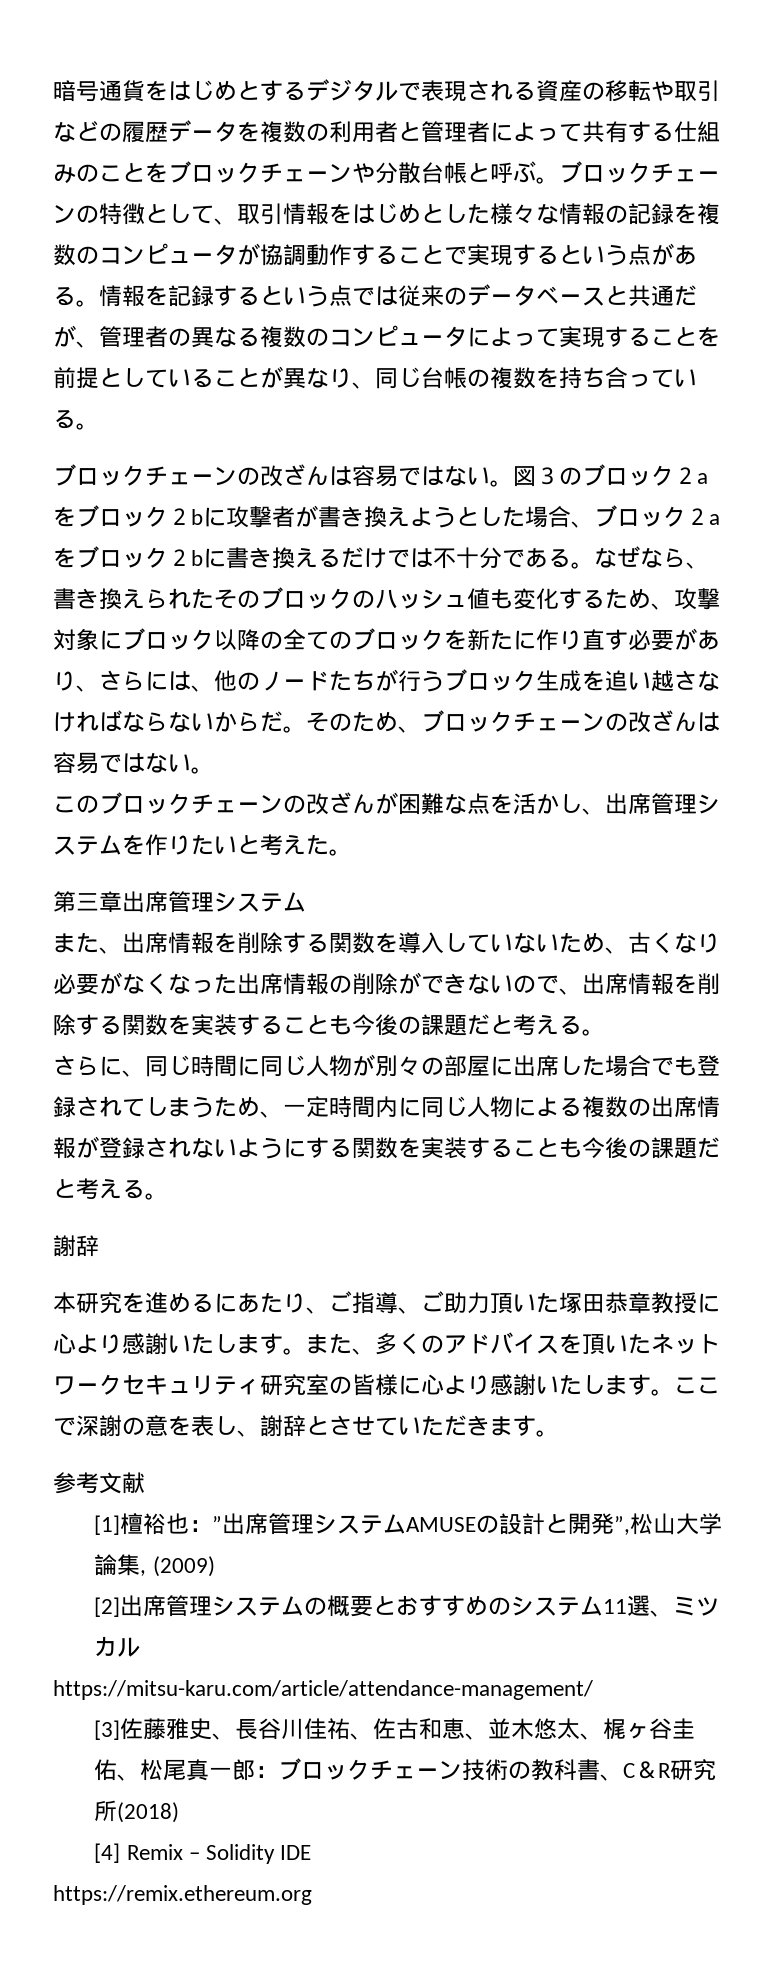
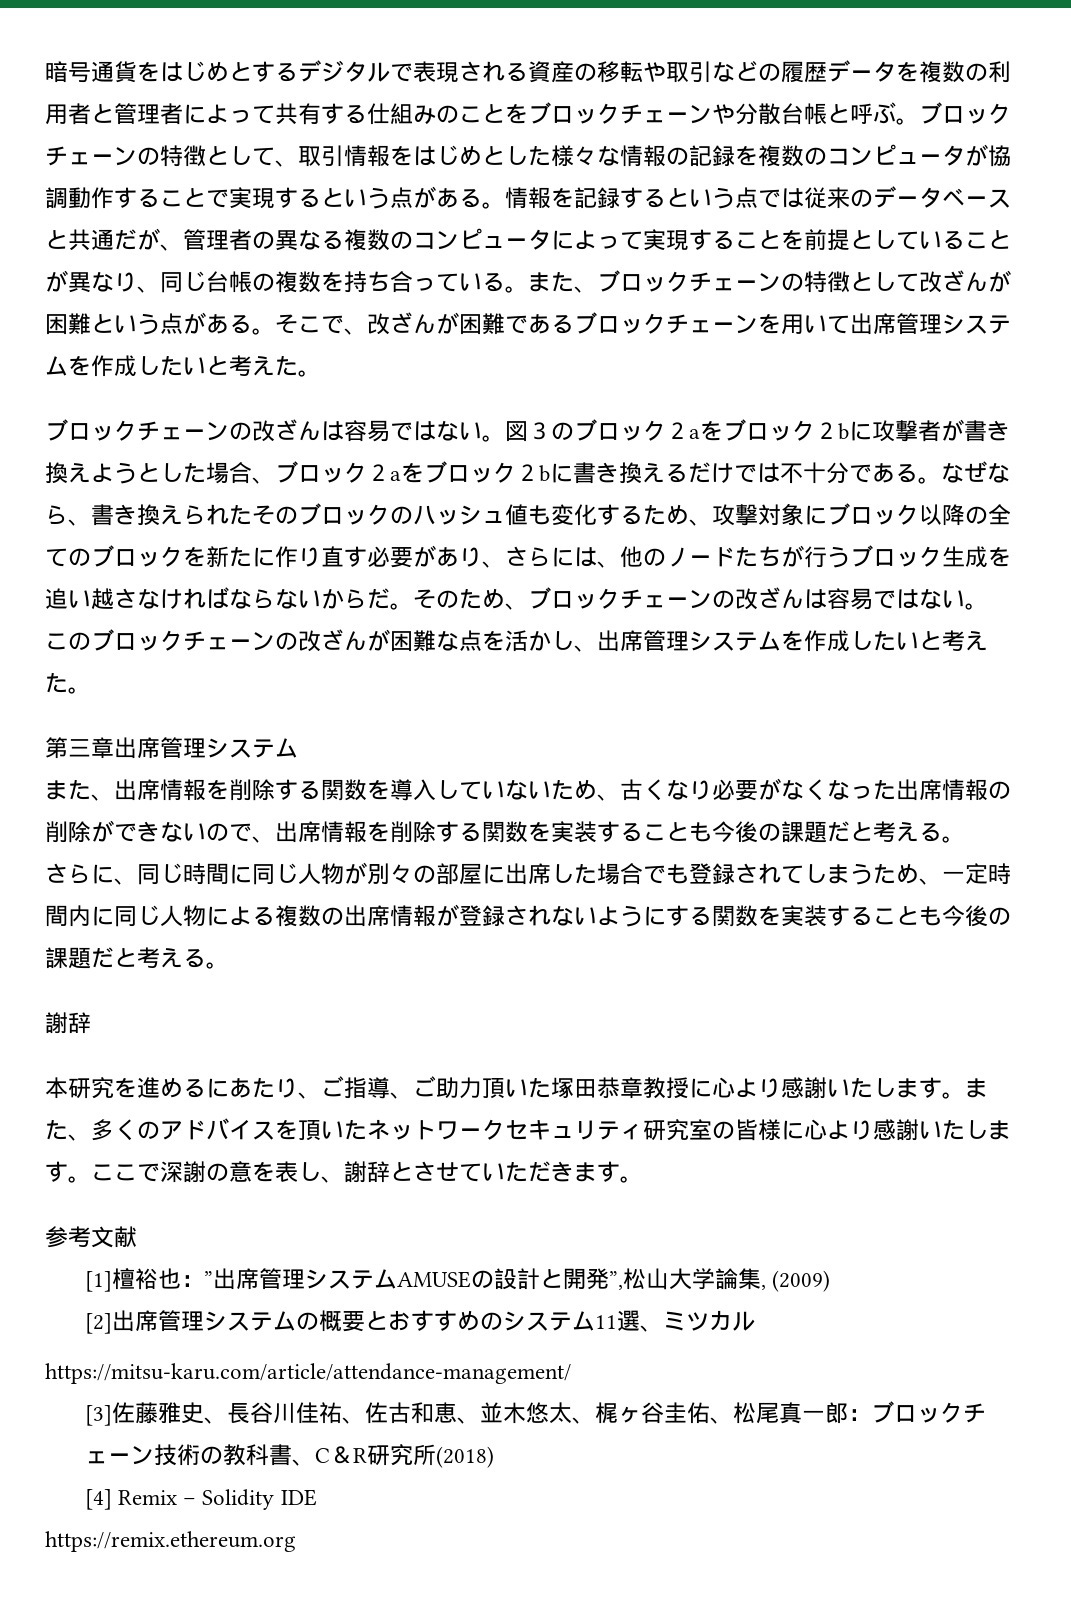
(99, 426) none -> [528,270,1011,293] [45,312,1011,335] [45,355,321,377] また、ブロックチェーンの特徴として改ざんが困難という点がある。そこで、改ざんが困難であるブロックチェーンを用いて出席管理システムを作成したいと考えた。
[168,835,191,855] り -> [827,630,873,652] 成し

